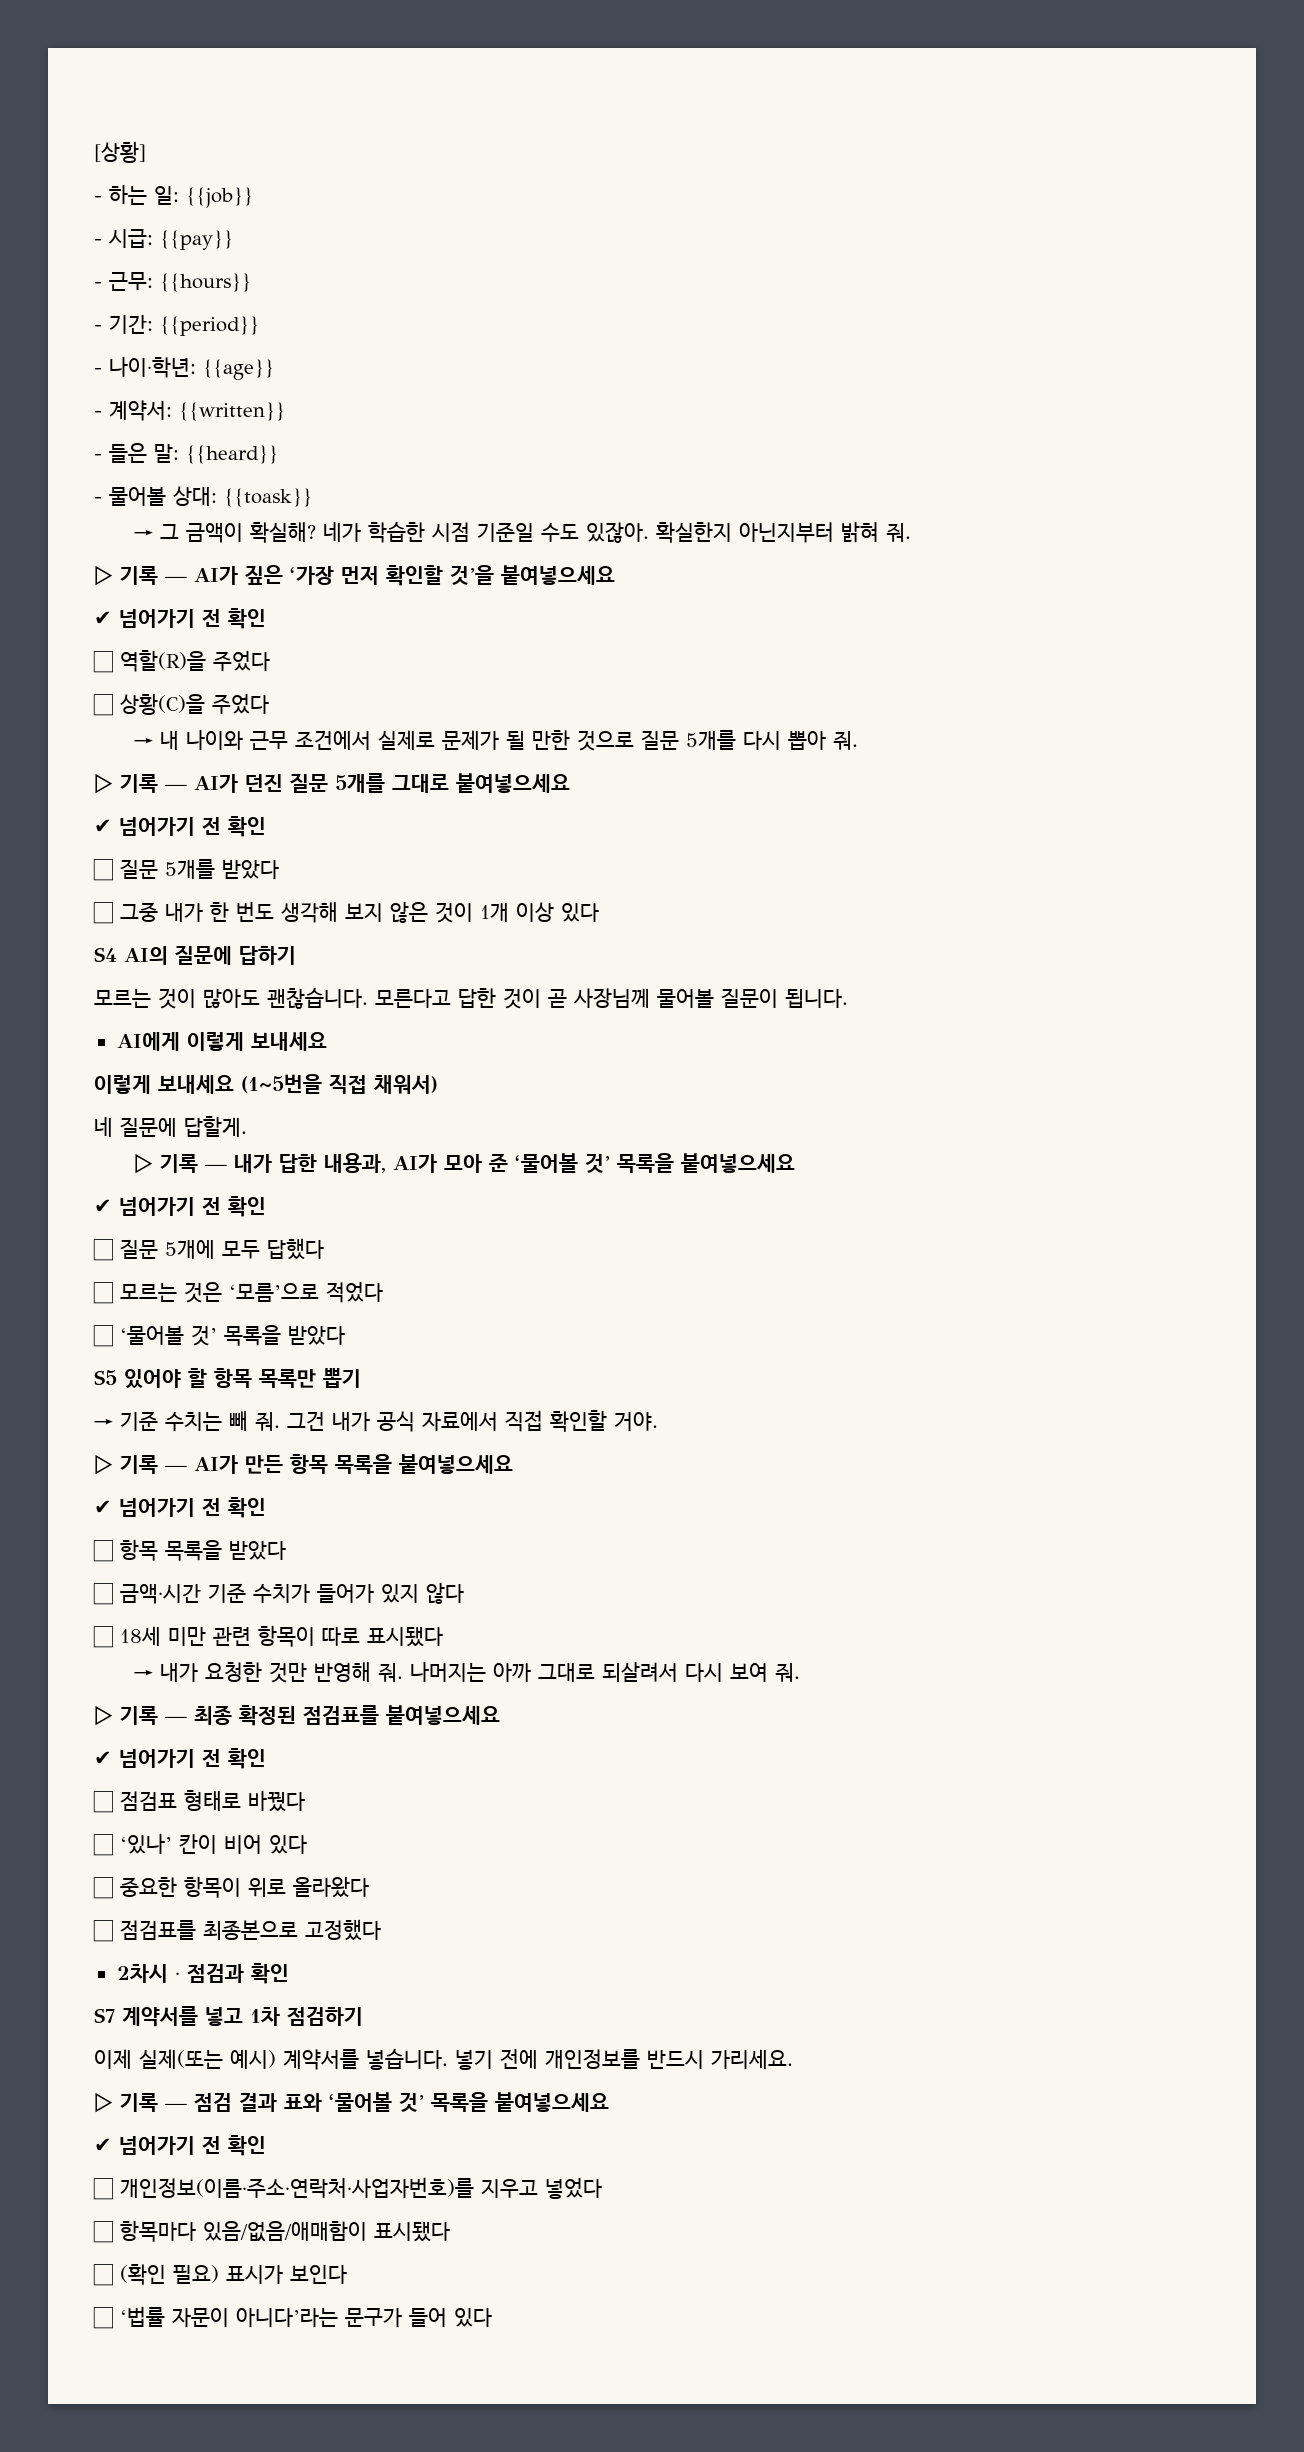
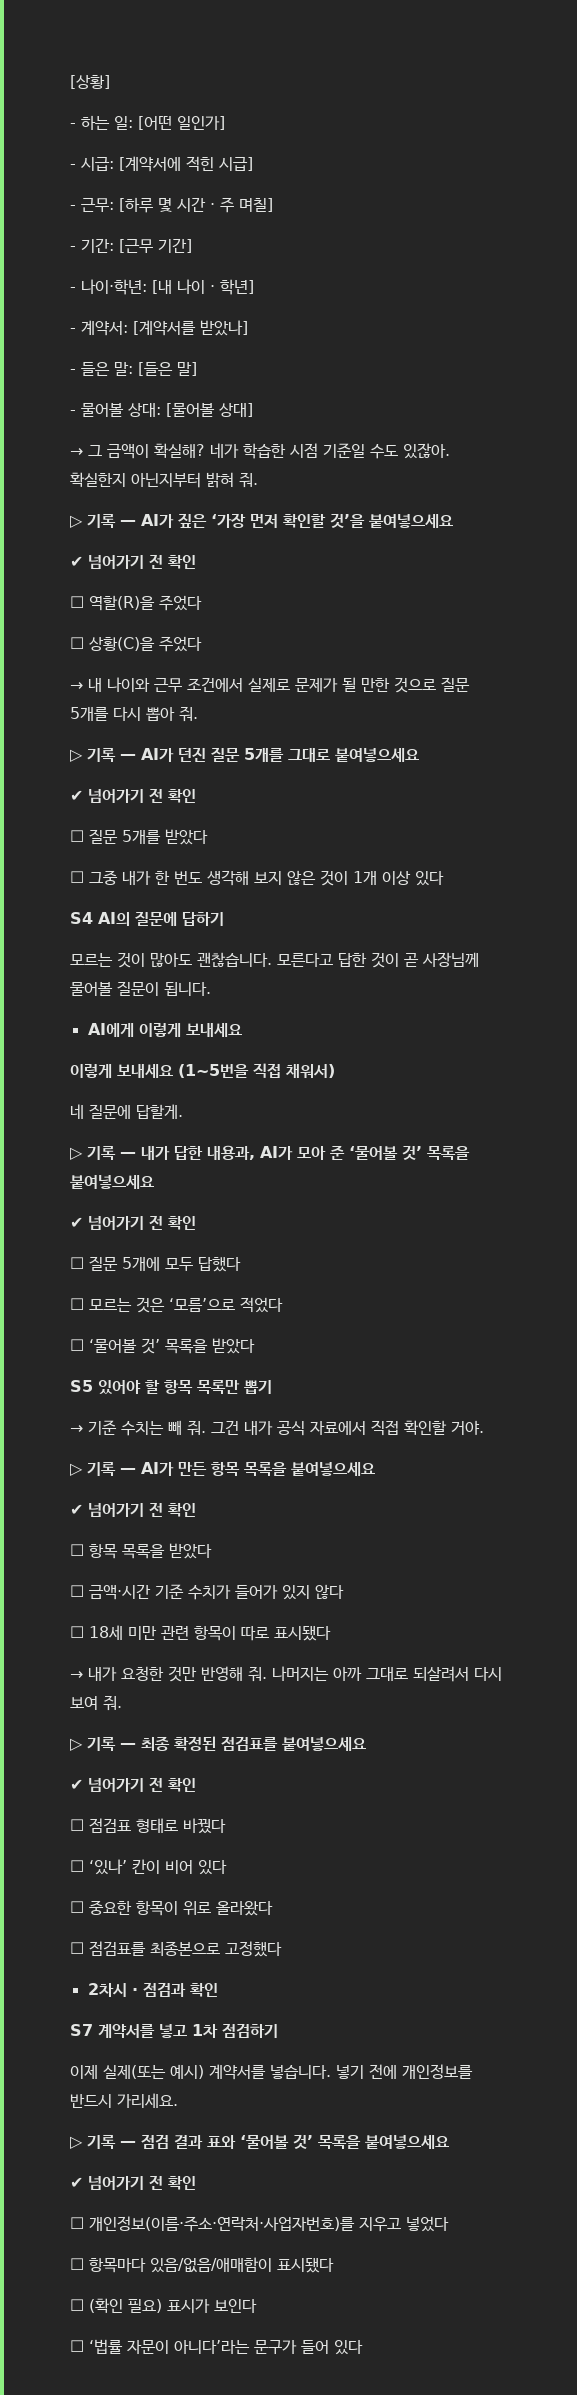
[186,187,253,208] {{job}} -> [138,116,225,130] [어떤 일인가]
[160,230,233,250] {{pay}} -> [119,156,253,172] [계약서에 적힌 시급]
[160,273,251,292] {{hours}} -> [119,197,273,213] [하루 몇 시간 · 주 며칠]
[160,316,259,336] {{period}} -> [119,238,192,253] [근무 기간]
[203,359,274,380] {{age}} -> [152,279,254,295] [내 나이 · 학년]
[179,402,285,421] {{written}} -> [133,320,248,336] [계약서를 받았나]
[186,445,278,464] {{heard}} -> [138,362,197,376] [들은 말]
[224,488,312,507] {{toask}} -> [166,403,253,417] [물어볼 상대]

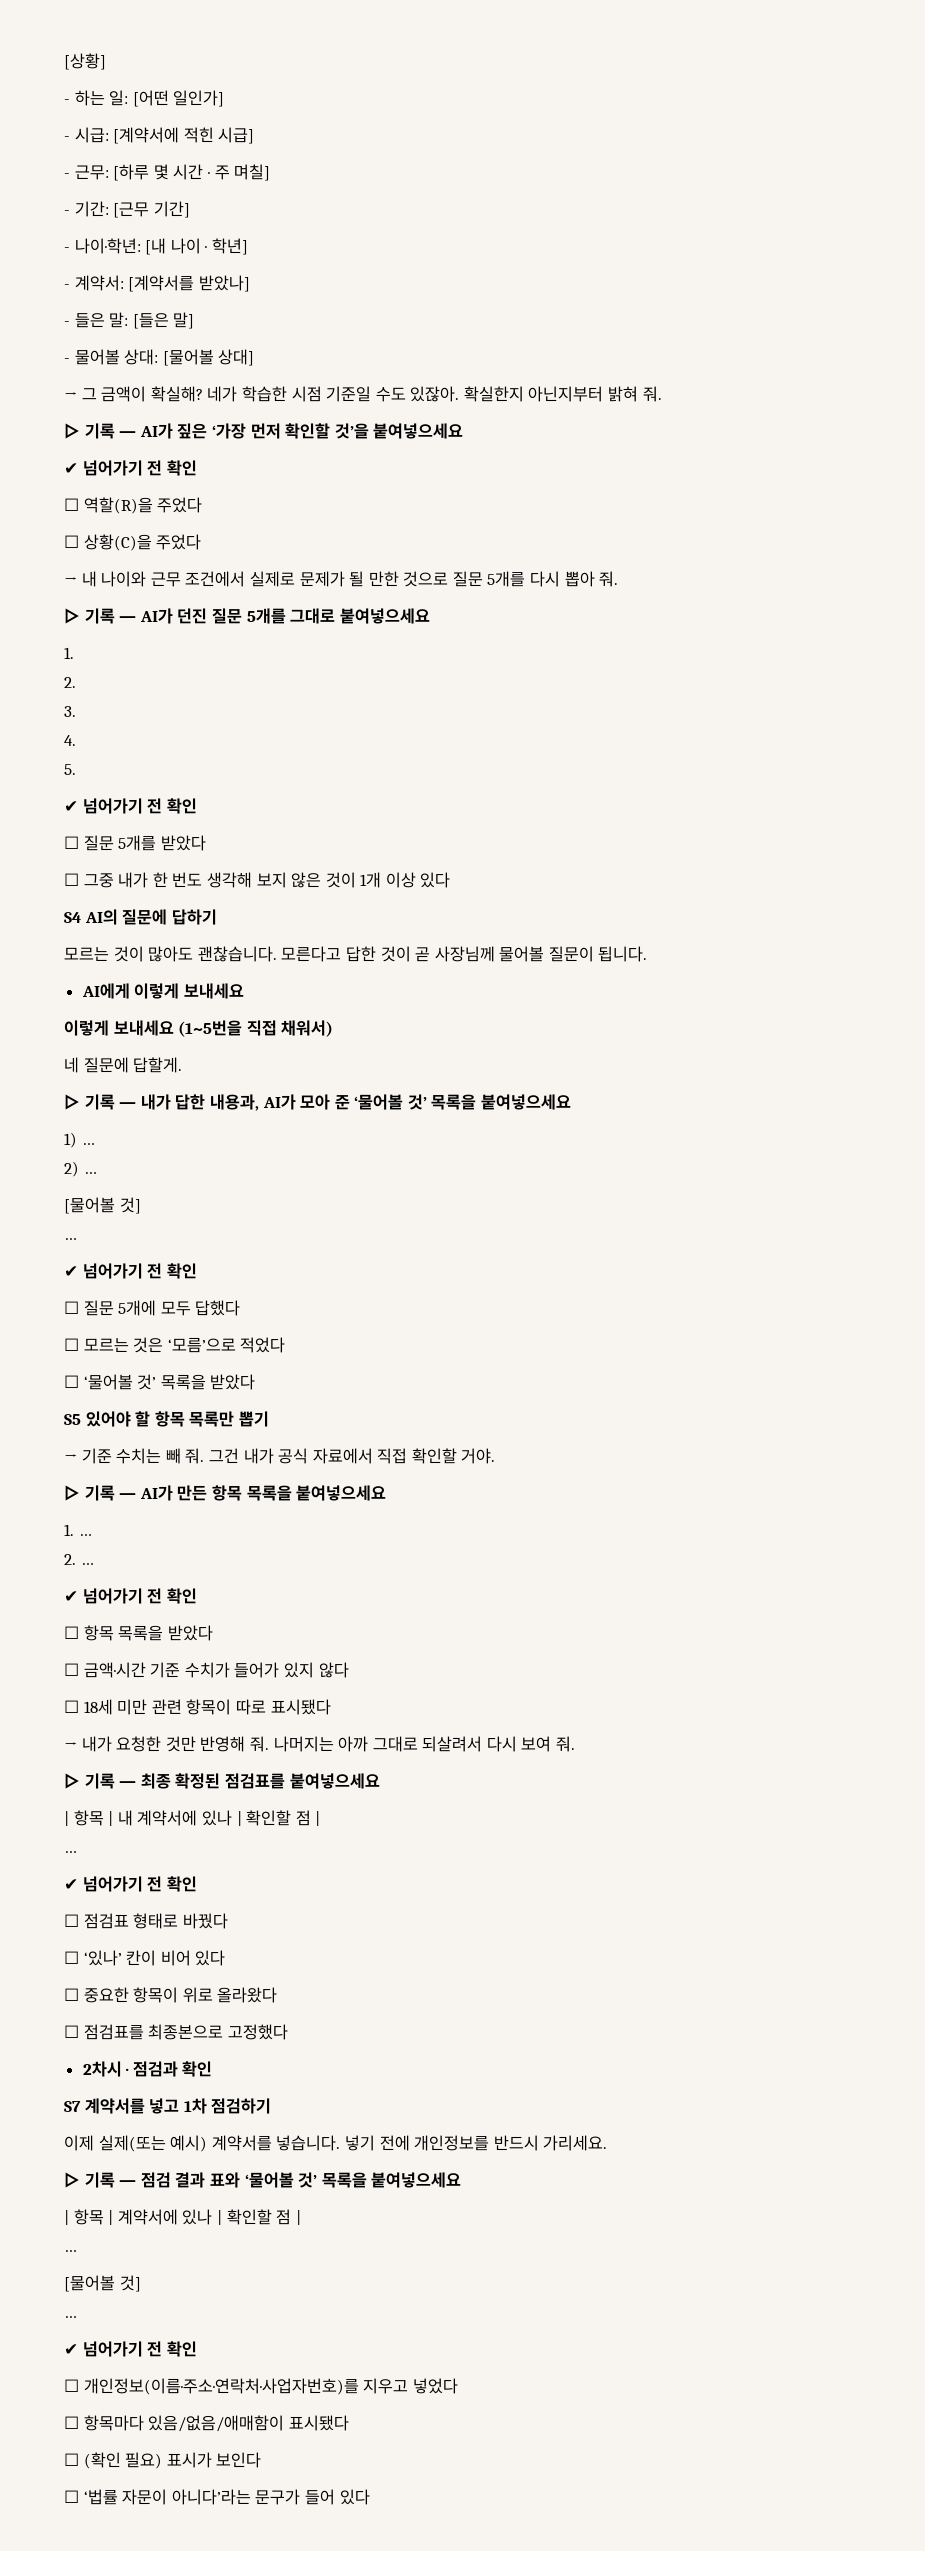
(419, 755) none -> [64,647,74,659] [64,677,76,688] [64,706,76,717] [64,735,76,746] [64,764,76,775] // 1. // 2. // 3. // 4. // 5.
(154, 1182) none -> [64,1132,95,1148] [64,1161,97,1177] [64,1197,141,1214] [64,1238,77,1240] // 1) … // 2) … // [물어볼 것] // …
(375, 1469) none -> [64,1524,92,1536] [64,1554,94,1565] // 1. … // 2. …
(366, 1744) none -> [64,1810,321,1826] [64,1851,77,1853] // | 항목 | 내 계약서에 있나 | 확인할 점 | // …
(449, 2142) none -> [64,2209,301,2225] [64,2250,77,2252] [64,2275,141,2292] [64,2316,77,2318] // | 항목 | 계약서에 있나 | 확인할 점 | // … // [물어볼 것] // …

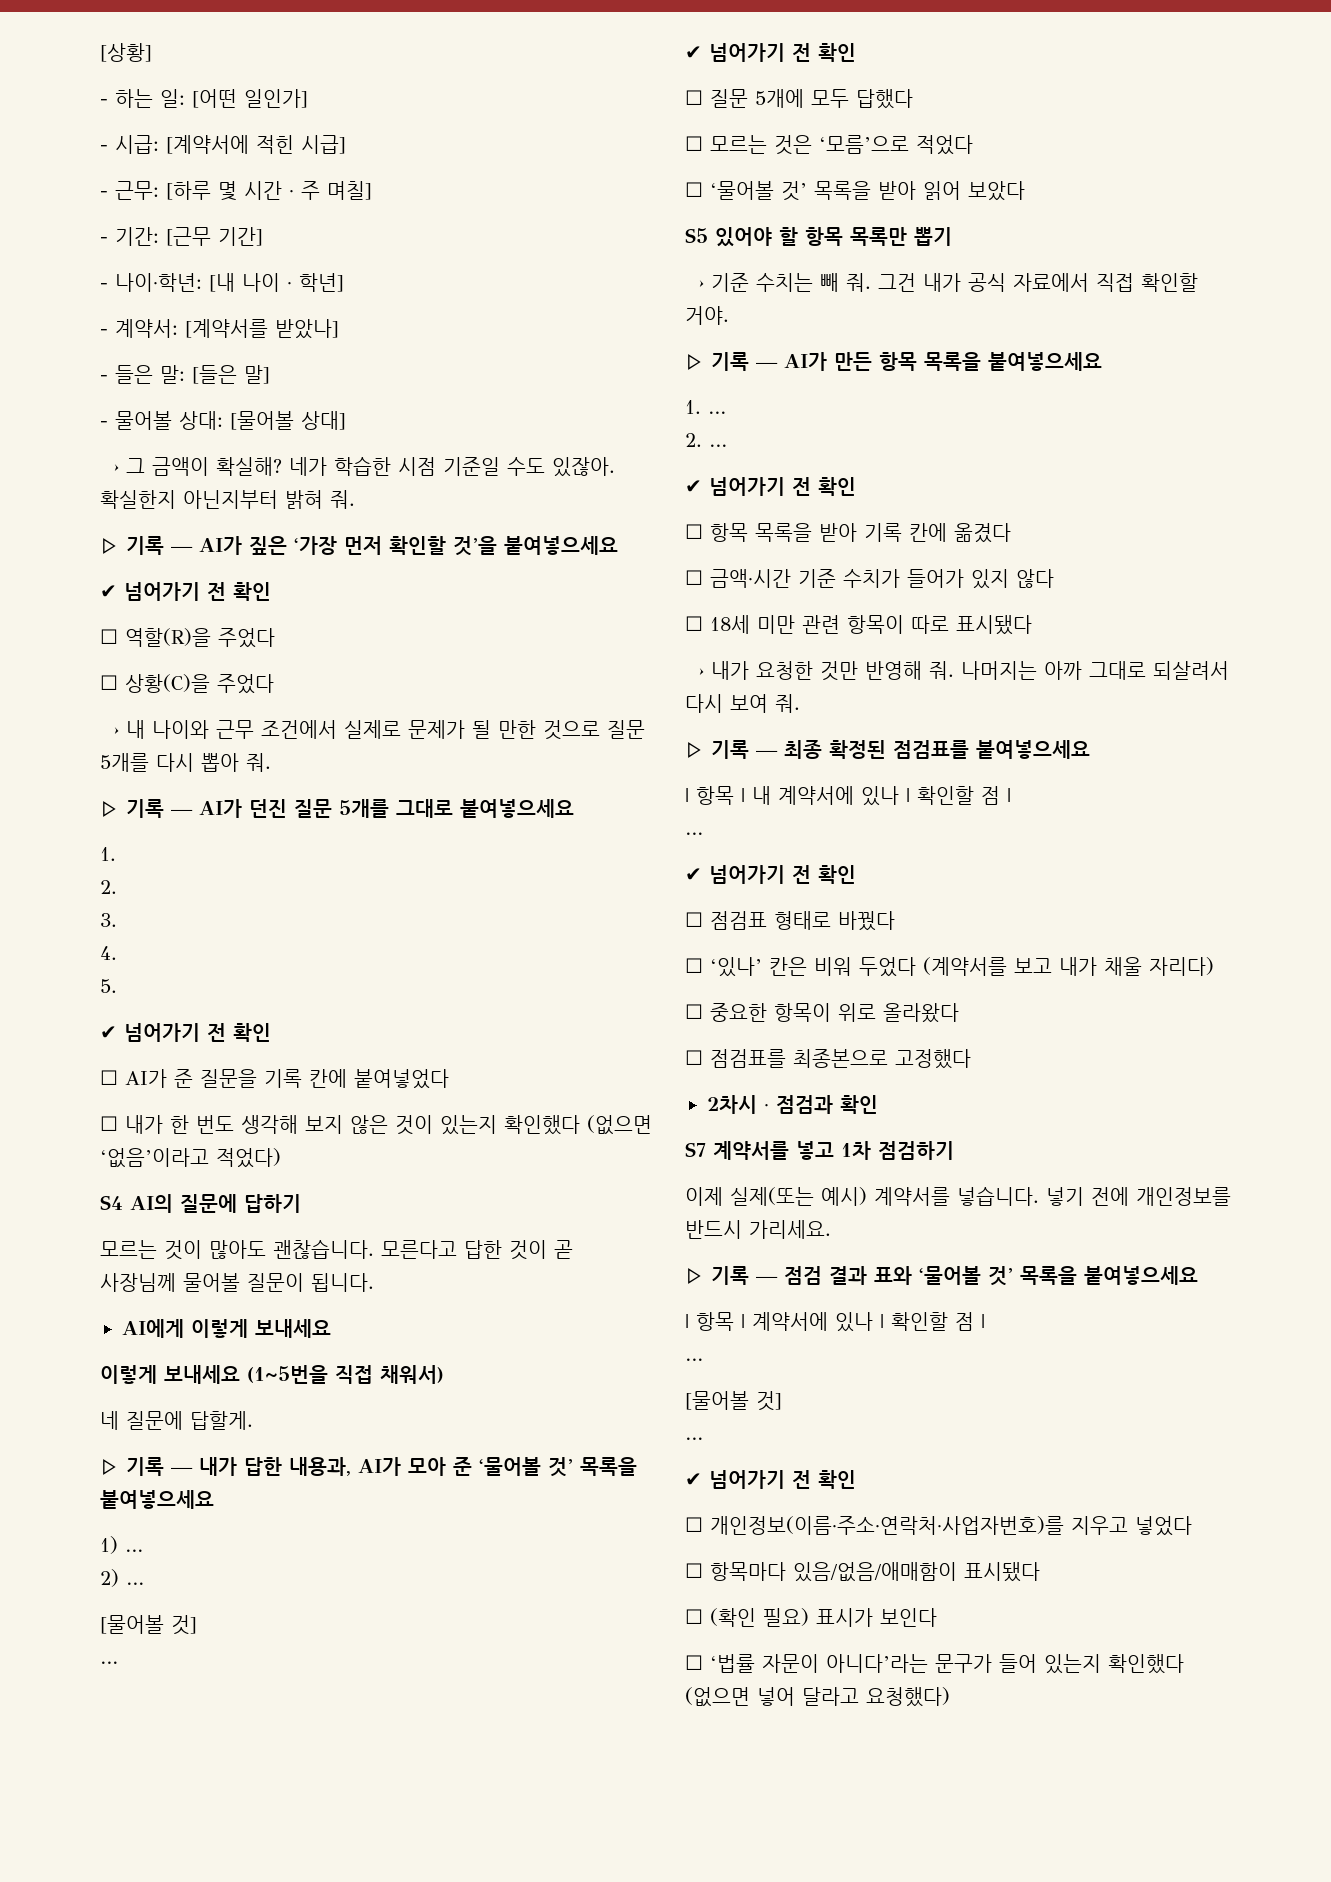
[83,835,206,851] [64,873,114,888] 질문 5개를 받았다 // ☐ 그중 -> [125,1069,449,1089] [100,1116,118,1131] AI가 준 질문을 기록 칸에 붙여넣었다 // ☐
[360,872,451,888] 1개 이상 있다 -> [440,1115,652,1135] [100,1148,281,1168] 있는지 확인했다 (없으면 ‘없음’이라고 적었다)
[210,1374,256,1390] 받았다 -> [878,181,1025,201] 받아 읽어 보았다
[167,1625,213,1641] 받았다 -> [819,523,1011,543] 받아 기록 칸에 옮겼다
[126,1950,226,1966] 칸이 비어 있다 -> [769,957,1214,977] 칸은 비워 두었다 (계약서를 보고 내가 채울 자리다)
[339,2489,370,2505] 있다 -> [1044,1654,1184,1674] [685,1687,950,1707] 있는지 확인했다 (없으면 넣어 달라고 요청했다)

